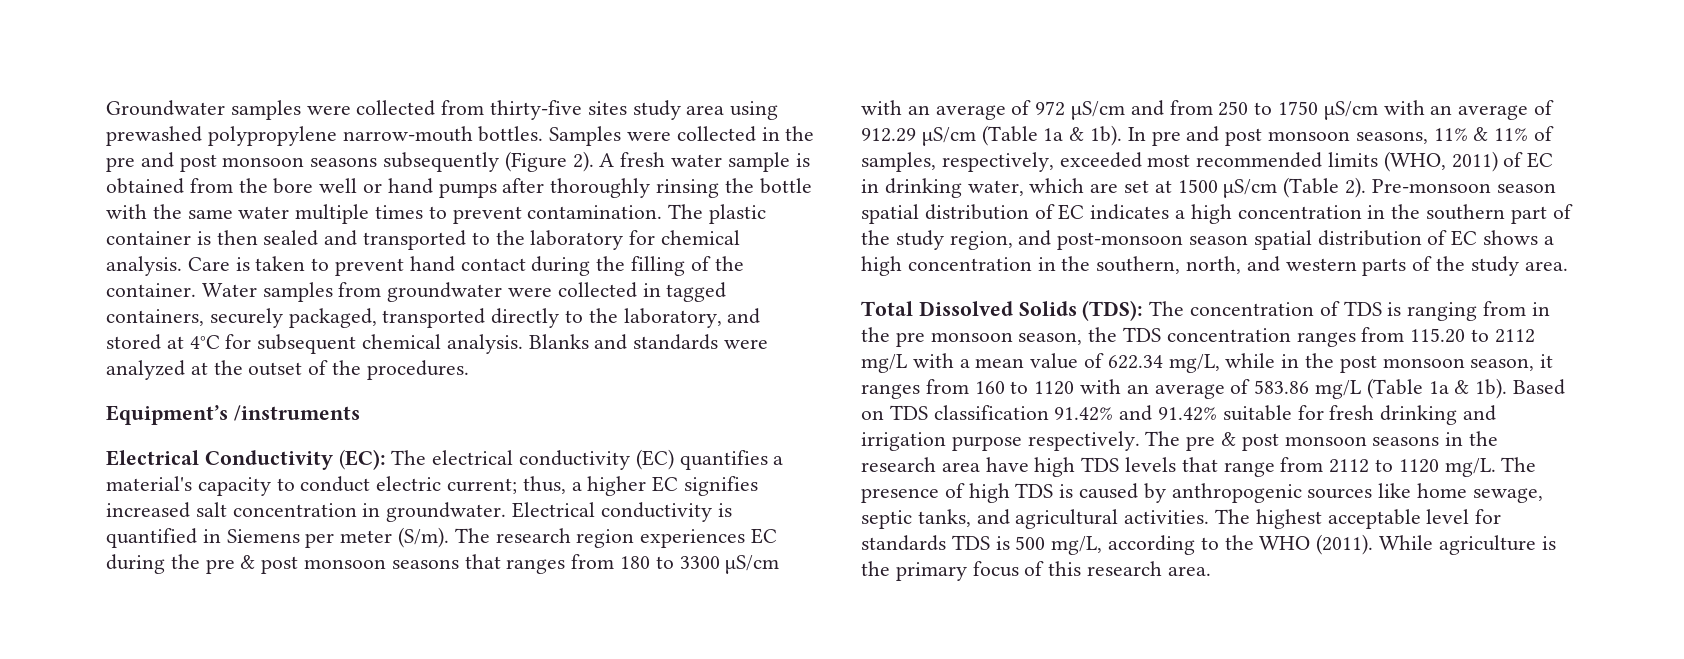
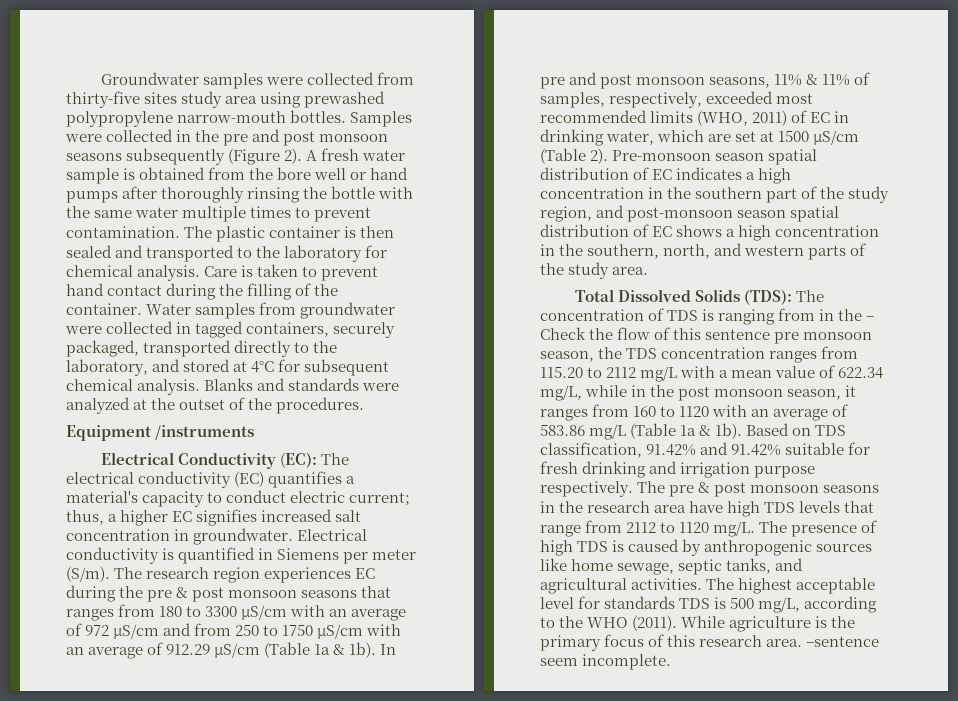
[106,405,228,425] Equipment’s -> [66,425,151,441] Equipment
(890, 334) none -> [866,316,875,321] [540,327,771,340] – Check the flow of this sentence
[933,405,1049,420] classification -> [540,442,642,458] classification,
(1211, 571) none -> [806,636,880,647] [540,654,672,670] –sentence seem incomplete.

